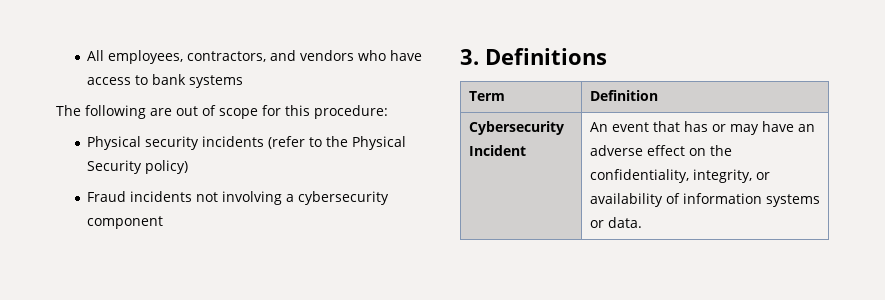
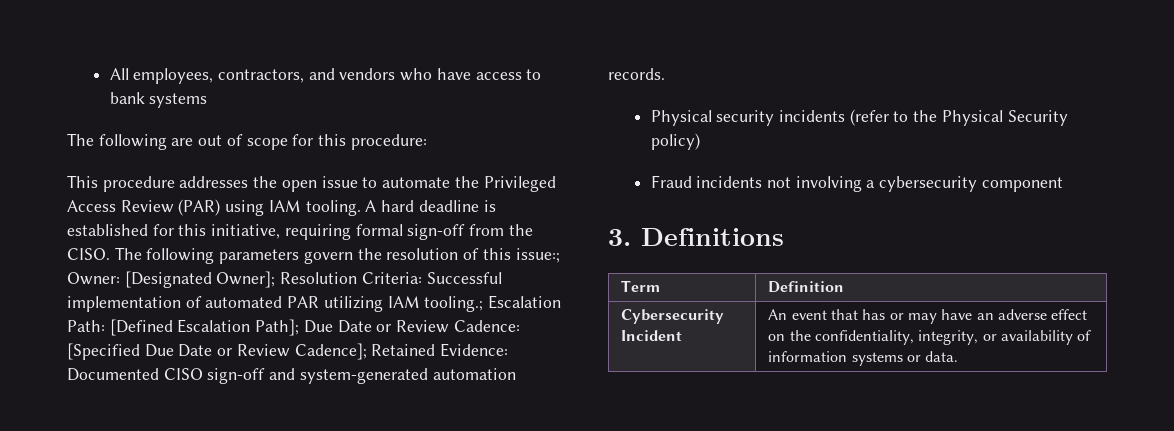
(388, 112) none -> [67,175,556,192] [67,199,496,216] [67,224,533,240] [67,247,560,264] [67,271,502,288] [67,295,562,312] [67,319,520,336] [67,343,509,360] [67,368,516,384] [608,68,665,80] // This procedure addresses the open issue to automate the Privileged Access Review (PAR) using IAM tooling. A hard deadline is established for this initiative, requiring formal sign-off from the CISO. The following parameters govern the resolution of this issue:; Owner: [Designated Owner]; Resolution Criteria: Successful implementation of automated PAR utilizing IAM tooling.; Escalation Path: [Defined Escalation Path]; Due Date or Review Cadence: [Specified Due Date or Review Cadence]; Retained Evidence: Documented CISO sign-off and system-generated automation records.

